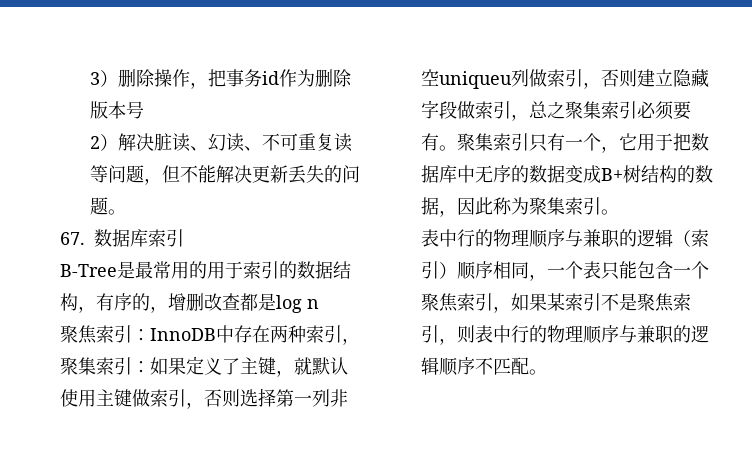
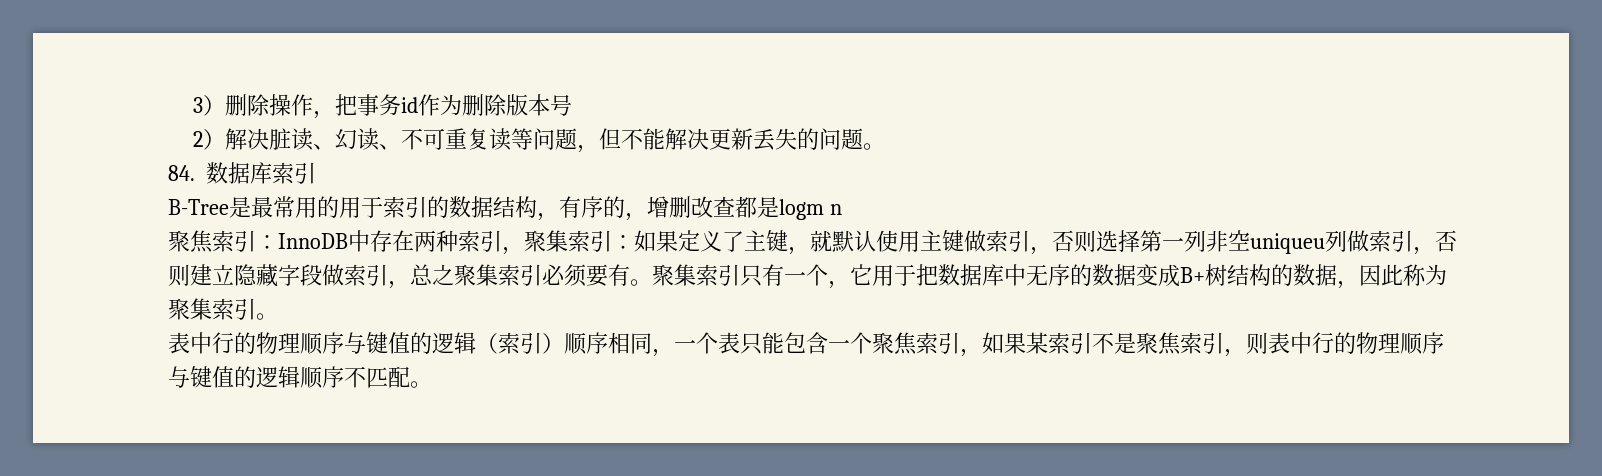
[60,232,86,245] 67. -> [168,165,196,181] 84.
[276,295,303,313] log -> [779,199,825,220] logm
[583,229,621,248] 兼职 -> [366,332,411,354] 键值
[637,325,675,344] 兼职 -> [190,366,235,388] 键值

